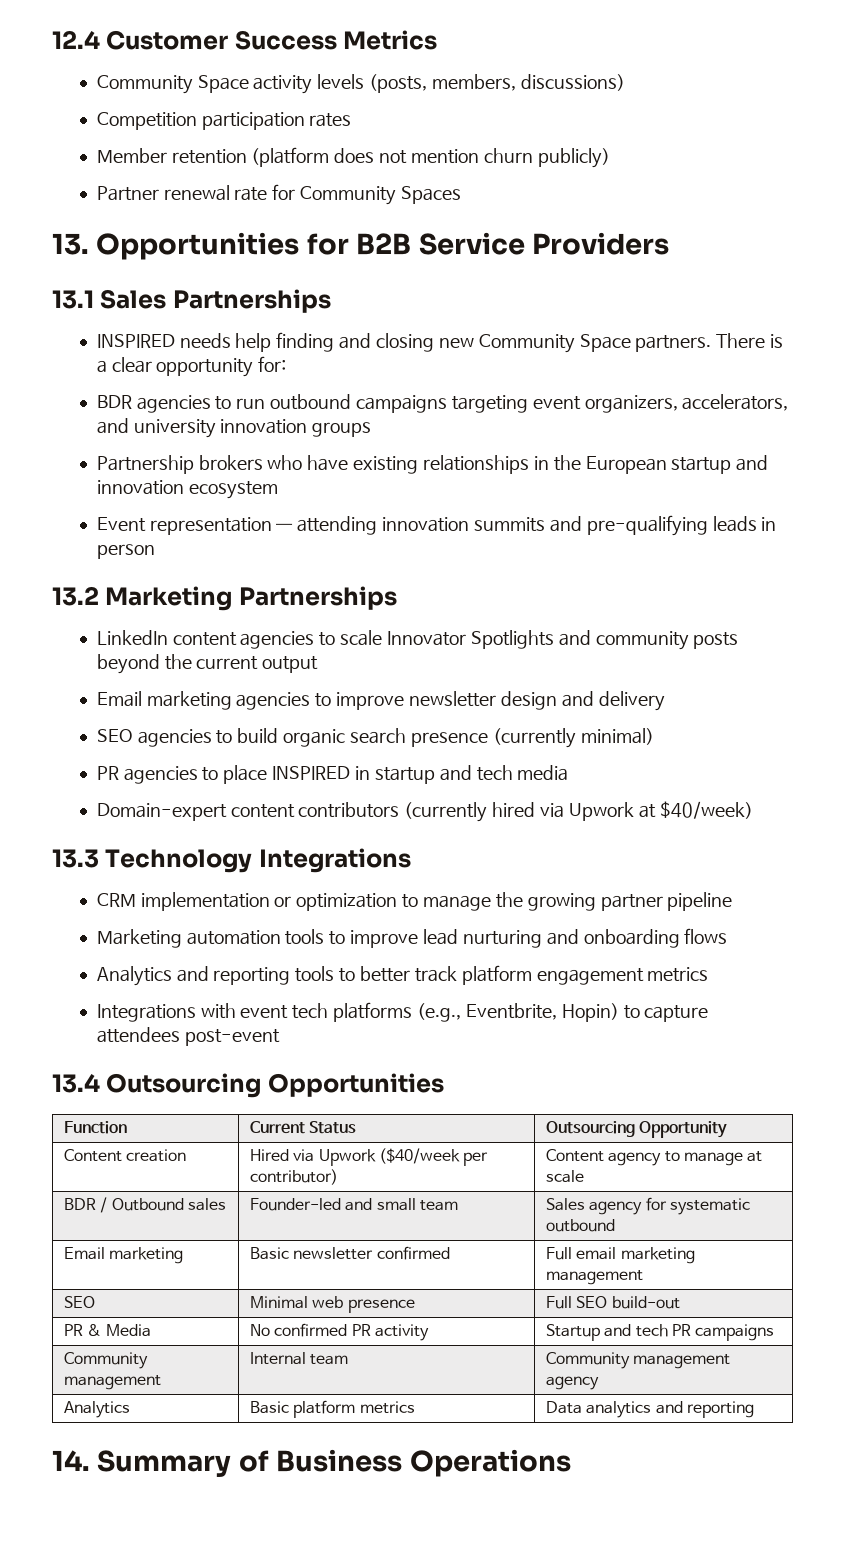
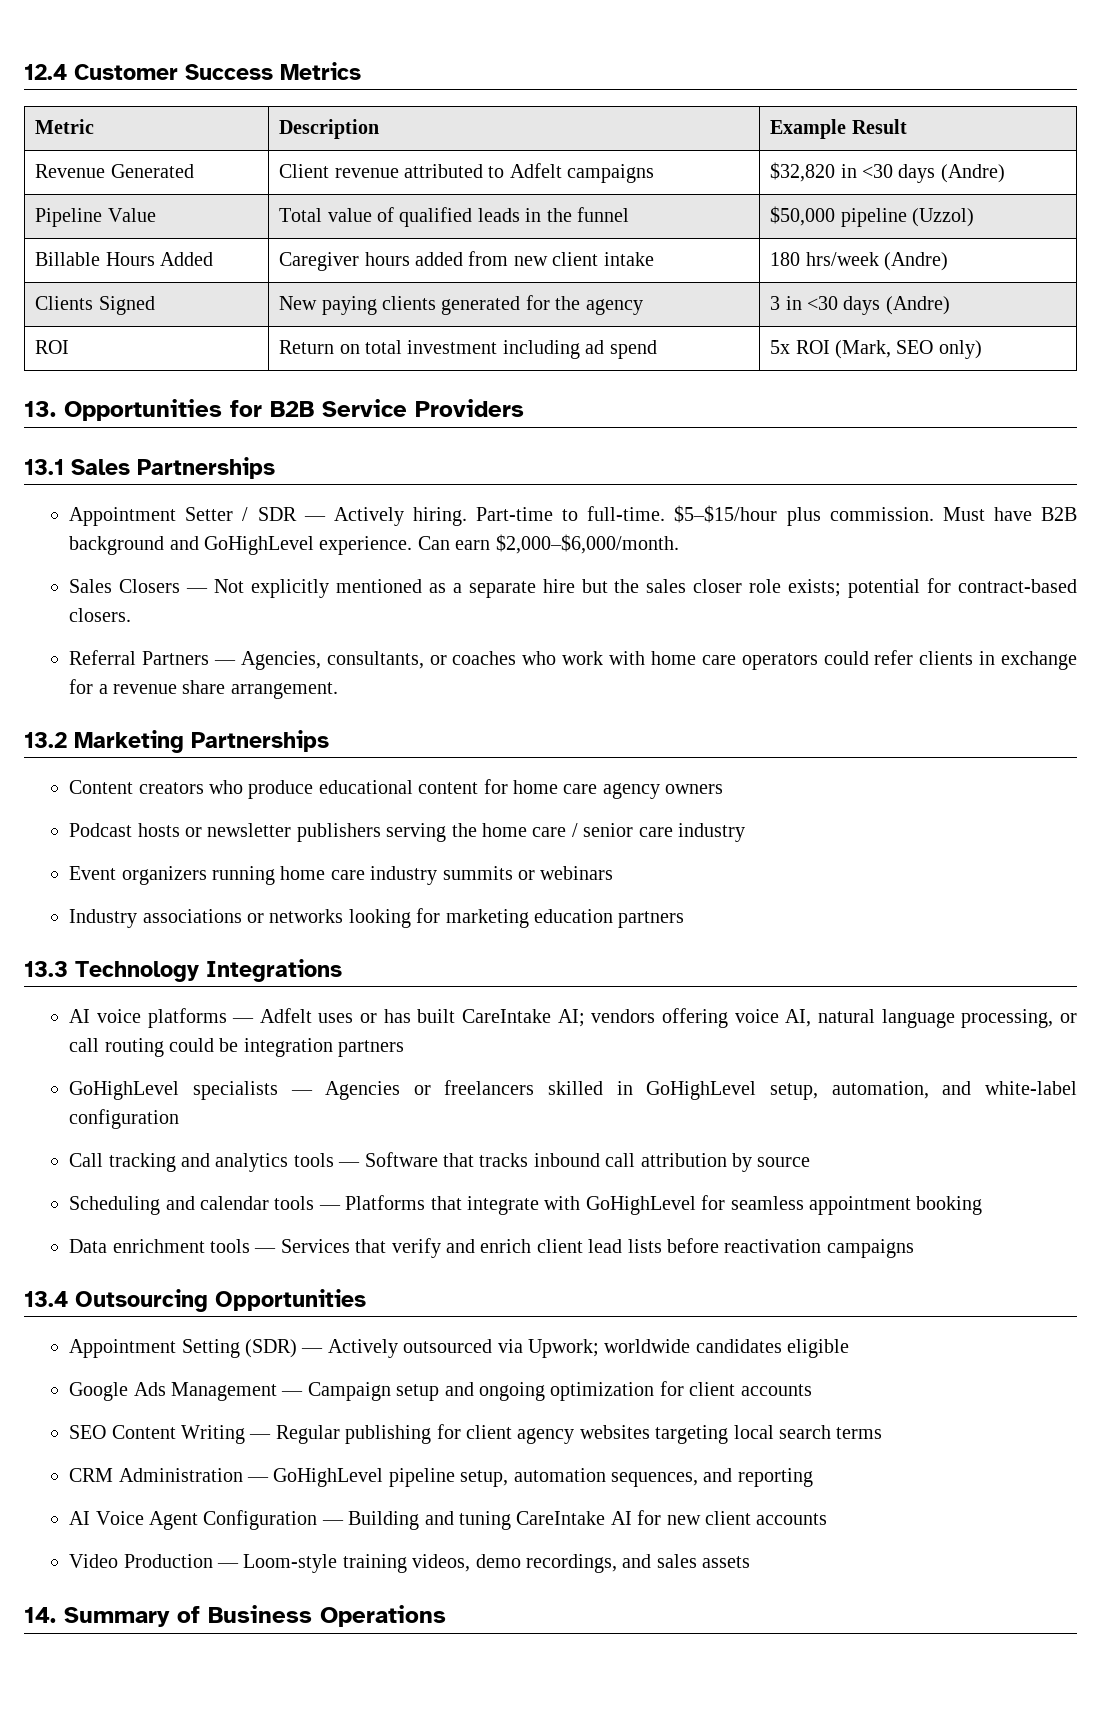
[96,74,625,94] [96,112,352,130] [96,147,610,168] [96,184,461,205] // Community Space activity levels (posts, members, discussions) // Competition participation rates // Member retention (platform does not mention churn publicly) // Partner renewal rate for Community Spaces -> [35,119,95,134] [279,119,380,139] [770,119,907,139] [35,164,194,178] [279,163,655,183] [770,162,1005,183] [35,208,156,227] [279,207,629,227] [770,206,974,227] [35,252,213,266] [279,251,654,271] [770,252,948,271] [35,296,155,315] [279,295,643,315] [770,296,950,315] [35,340,70,354] [279,340,657,359] [770,340,982,359] // Metric | Description | Example Result // Revenue Generated | Client revenue attributed to Adfelt campaigns | $32,820 in <30 days (Andre) // Pipeline Value | Total value of qualified leads in the funnel | $50,000 pipeline (Uzzol) // Billable Hours Added | Caregiver hours added from new client intake | 180 hrs/week (Andre) // Clients Signed | New paying clients generated for the agency | 3 in <30 days (Andre) // ROI | Return on total investment including ad spend | 5x ROI (Mark, SEO only)
[96,332,784,353] [96,356,287,377] [96,394,789,413] [96,418,372,438] [96,455,769,474] [96,480,278,499] [96,515,777,536] [96,544,155,559] [52,586,397,611] [96,630,739,650] [96,654,319,674] [96,691,665,711] [96,728,654,748] [96,765,569,784] [96,801,753,822] [52,848,411,873] [96,892,733,911] [96,928,728,948] [96,965,709,986] [96,1002,709,1022] [96,1027,280,1046] [52,1073,444,1098] [63,1121,127,1134] [249,1121,357,1134] [545,1121,728,1138] [63,1149,187,1162] [249,1148,489,1166] [249,1169,338,1185] [545,1149,763,1166] [545,1170,584,1183] [63,1197,226,1213] [249,1198,458,1211] [545,1197,750,1215] [545,1219,615,1232] [63,1247,184,1264] [249,1246,450,1260] [545,1247,695,1264] [545,1270,643,1285] [63,1296,95,1308] [249,1296,415,1313] [545,1296,680,1309] [63,1324,151,1337] [249,1323,429,1341] [545,1324,775,1341] [63,1352,148,1369] [63,1375,161,1390] [249,1352,349,1365] [545,1352,731,1369] [545,1376,599,1390] [63,1401,130,1418] [249,1400,415,1418] [545,1401,754,1418] INSPIRED needs help finding and closing new Community Space partners. There is a clear opportunity for: // BDR agencies to run outbound campaigns targeting event organizers, accelerators, and university innovation groups // Partnership brokers who have existing relationships in the European startup and innovation ecosystem // Event representation — attending innovation summits and pre-qualifying leads in person // 13.2 Marketing Partnerships // LinkedIn content agencies to scale Innovator Spotlights and community posts beyond the current output // Email marketing agencies to improve newsletter design and delivery // SEO agencies to build organic search presence (currently minimal) // PR agencies to place INSPIRED in startup and tech media // Domain-expert content contributors (currently hired via Upwork at $40/week) // 13.3 Technology Integrations // CRM implementation or optimization to manage the growing partner pipeline // Marketing automation tools to improve lead nurturing and onboarding flows // Analytics and reporting tools to better track platform engagement metrics // Integrations with event tech platforms (e.g., Eventbrite, Hopin) to capture attendees post-event // 13.4 Outsourcing Opportunities // Function | Current Status | Outsourcing Opportunity // Content creation | Hired via Upwork ($40/week per contributor) | Content agency to manage at scale // BDR / Outbound sales | Founder-led and small team | Sales agency for systematic outbound // Email marketing | Basic newsletter confirmed | Full email marketing management // SEO | Minimal web presence | Full SEO build-out // PR & Media | No confirmed PR activity | Startup and tech PR campaigns // Community management | Internal team | Community management agency // Analytics | Basic platform metrics | Data analytics and reporting -> [69,505,1078,526] [69,534,679,555] [69,578,1077,598] [69,608,132,622] [69,650,1077,670] [69,679,338,699] [24,730,329,753] [69,779,724,799] [69,823,745,842] [69,866,614,885] [69,908,685,928] [24,959,342,982] [69,1008,1078,1028] [69,1038,405,1057] [69,1080,1077,1100] [69,1109,180,1129] [69,1152,811,1172] [69,1195,983,1215] [69,1238,914,1258] [24,1289,366,1312] [69,1339,850,1358] [69,1381,812,1401] [69,1424,883,1444] [69,1468,813,1487] [69,1510,828,1530] [69,1554,751,1573] Appointment Setter / SDR — Actively hiring. Part-time to full-time. $5–$15/hour plus commission. Must have B2B background and GoHighLevel experience. Can earn $2,000–$6,000/month. // Sales Closers — Not explicitly mentioned as a separate hire but the sales closer role exists; potential for contract-based closers. // Referral Partners — Agencies, consultants, or coaches who work with home care operators could refer clients in exchange for a revenue share arrangement. // 13.2 Marketing Partnerships // Content creators who produce educational content for home care agency owners // Podcast hosts or newsletter publishers serving the home care / senior care industry // Event organizers running home care industry summits or webinars // Industry associations or networks looking for marketing education partners // 13.3 Technology Integrations // AI voice platforms — Adfelt uses or has built CareIntake AI; vendors offering voice AI, natural language processing, or call routing could be integration partners // GoHighLevel specialists — Agencies or freelancers skilled in GoHighLevel setup, automation, and white-label configuration // Call tracking and analytics tools — Software that tracks inbound call attribution by source // Scheduling and calendar tools — Platforms that integrate with GoHighLevel for seamless appointment booking // Data enrichment tools — Services that verify and enrich client lead lists before reactivation campaigns // 13.4 Outsourcing Opportunities // Appointment Setting (SDR) — Actively outsourced via Upwork; worldwide candidates eligible // Google Ads Management — Campaign setup and ongoing optimization for client accounts // SEO Content Writing — Regular publishing for client agency websites targeting local search terms // CRM Administration — GoHighLevel pipeline setup, automation sequences, and reporting // AI Voice Agent Configuration — Building and tuning CareIntake AI for new client accounts // Video Production — Loom-style training videos, demo recordings, and sales assets

